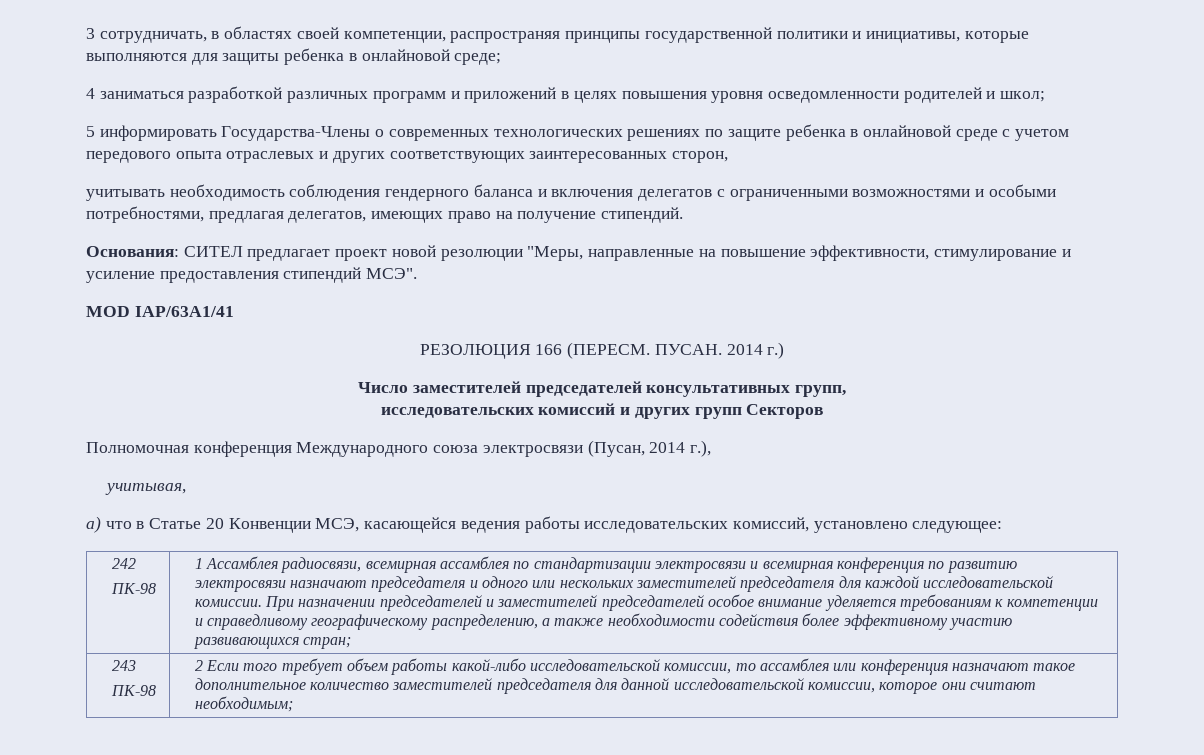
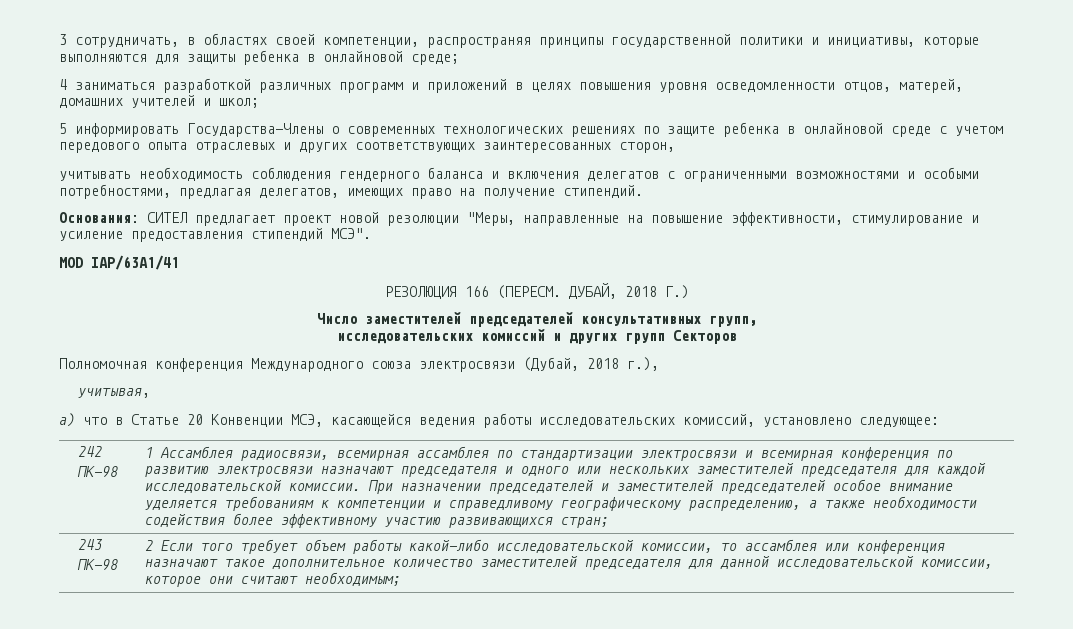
[903,87,982,103] родителей -> [843,79,963,93] [59,95,195,108] отцов, матерей, домашних учителей
[654,342,785,359] ПУСАН. 2014 г.) -> [568,283,689,299] ДУБАЙ, 2018 Г.)
[587,440,686,457] (Пусан, 2014 -> [523,357,619,371] (Дубай, 2018

